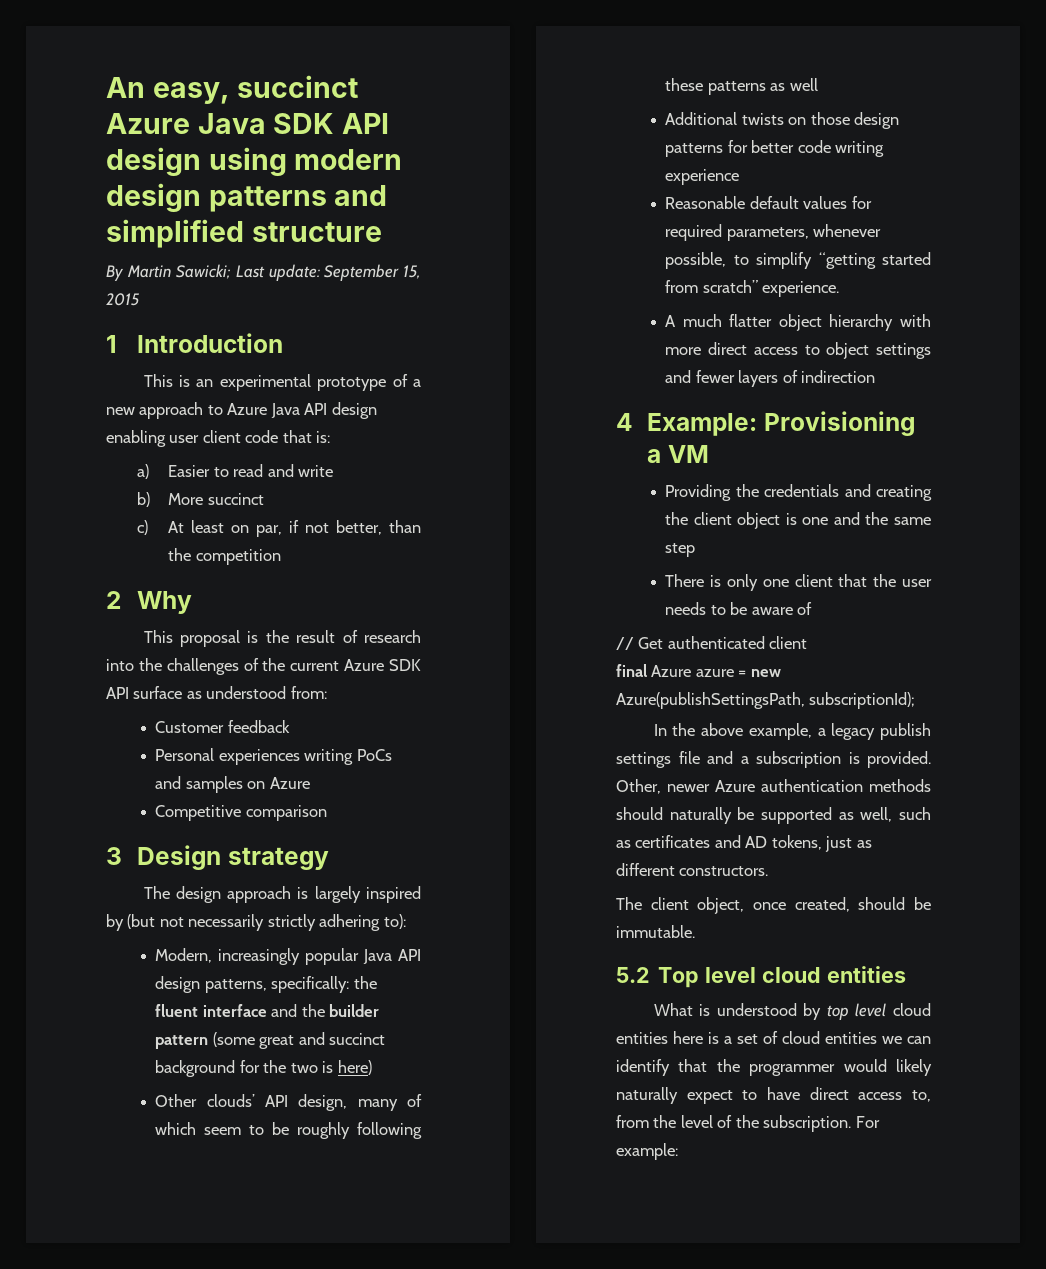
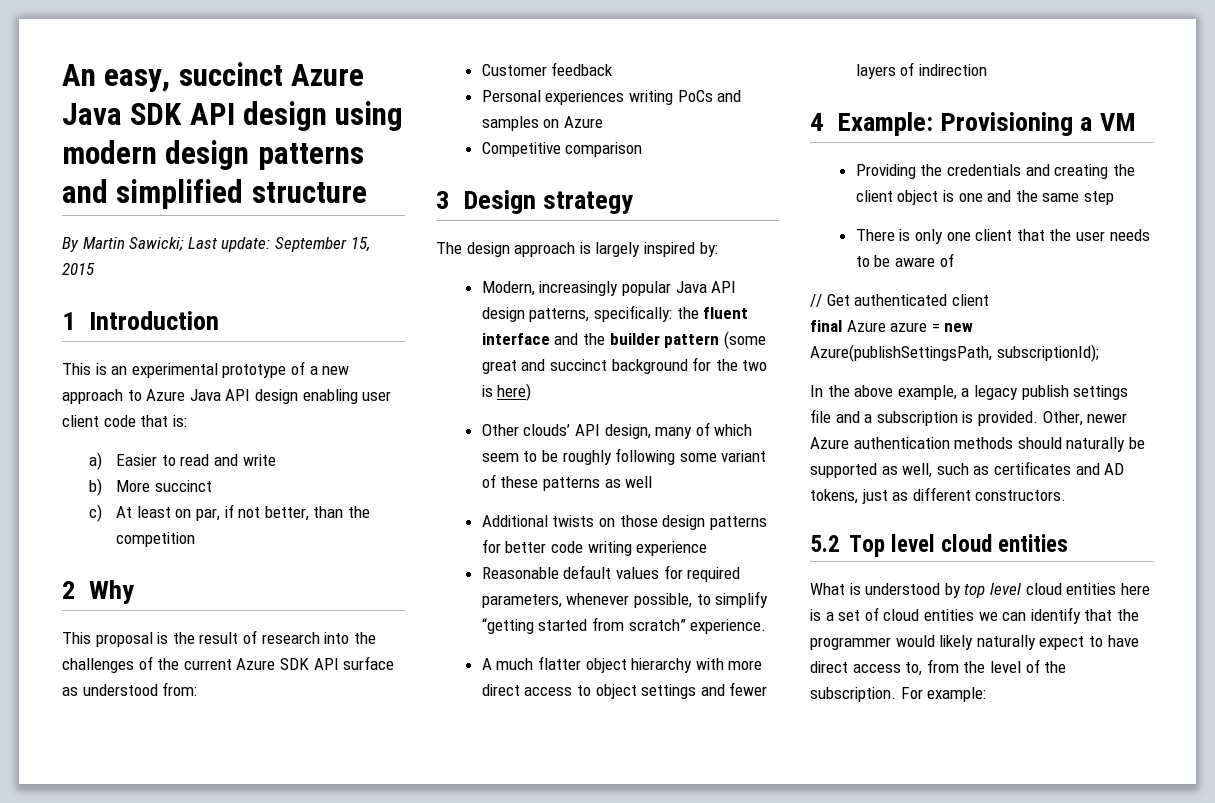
[106,914,406,931] by (but not necessarily strictly adhering to): -> [699,242,718,257] by:
(422, 1130) none -> [679,450,767,462] [481,474,496,488] some variant of
[616,897,931,914] [616,925,695,938] // The client object, once created, should be immutable. -> (1067, 495) none

